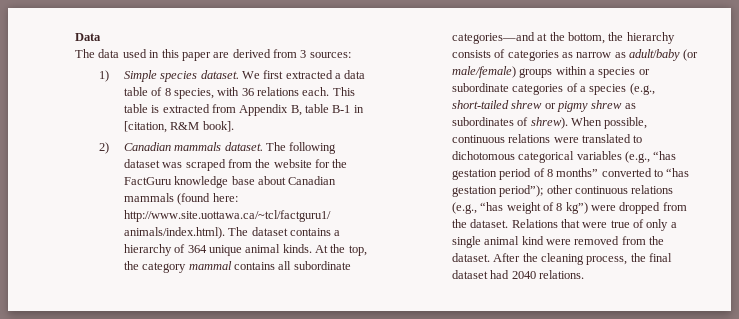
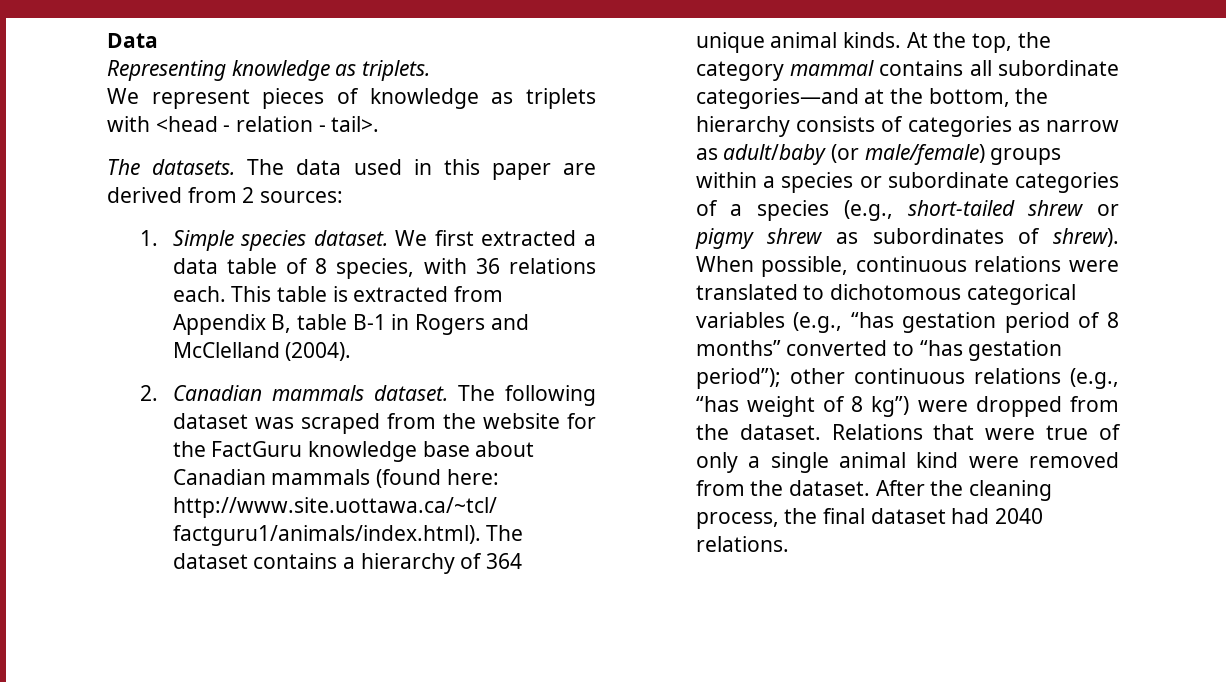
(101, 37) none -> [107,60,431,81] [107,88,596,109] [107,116,380,132] [107,159,236,175] Representing knowledge as triplets. // We represent pieces of knowledge as triplets with <head - relation - tail>. // The datasets.
[300,50,307,58] 3 -> [242,187,255,203] 2
[99,70,110,82] 1) -> [139,230,158,246] 1.
[123,121,234,133] [99,142,110,154] [citation, R&M book]. // 2) -> [415,314,529,335] [172,342,352,361] [139,385,158,401] Rogers and McClelland (2004). // 2.

